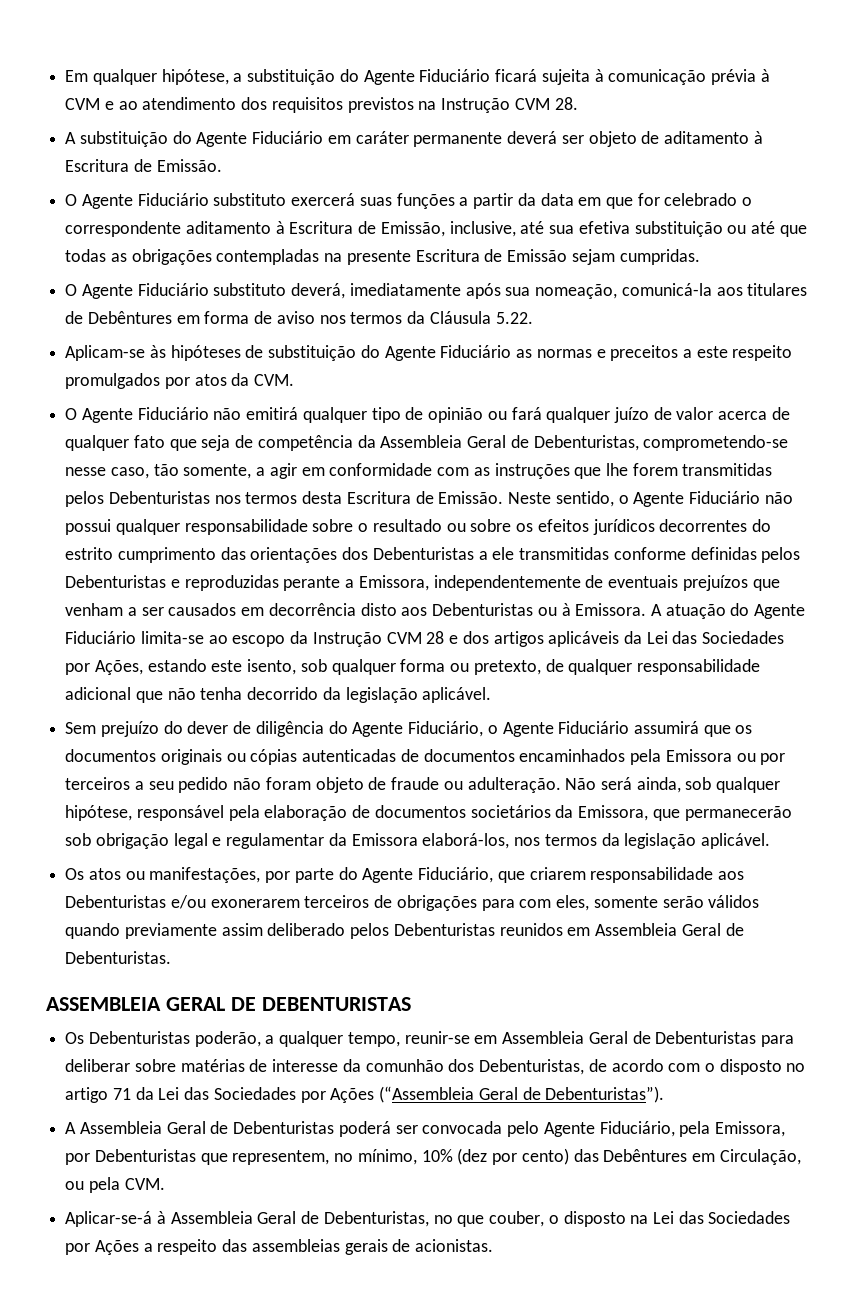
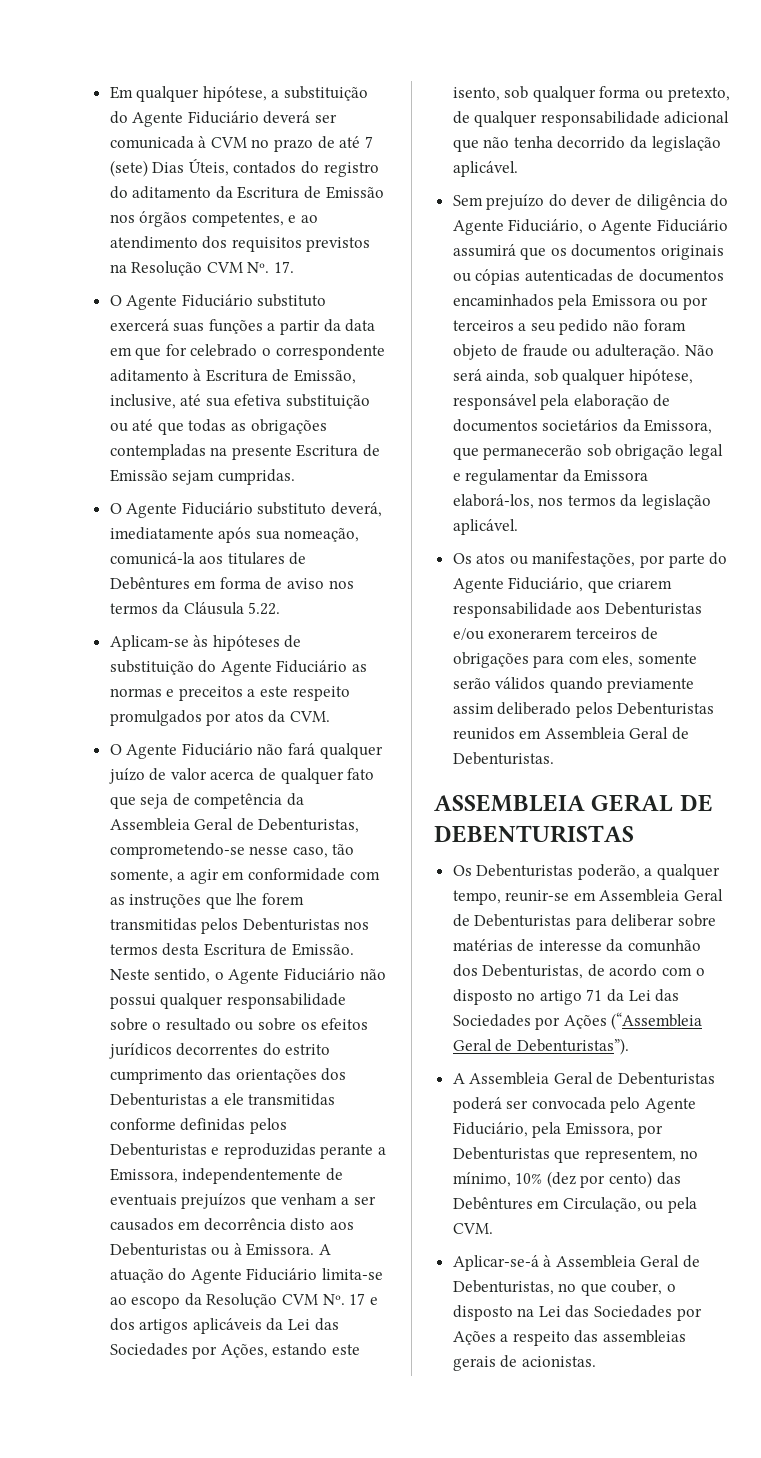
[495,69,770,85] [65,98,101,110] ficará sujeita à comunicação prévia à CVM -> [263,111,338,124] [109,136,373,152] [109,158,379,177] [109,186,384,199] [109,211,284,227] deverá ser comunicada à CVM no prazo de até 7 (sete) Dias Úteis, contados do registro do aditamento da Escritura de Emissão nos órgãos competentes,
[441,97,578,113] [65,131,763,147] [65,159,222,172] Instrução CVM 28. // A substituição do Agente Fiduciário em caráter permanente deverá ser objeto de aditamento à Escritura de Emissão. -> [131,261,295,276] Resolução CVM Nº. 17.
[246,407,507,423] emitirá qualquer tipo de opinião ou -> (284, 749) none
[312,631,445,647] Instrução CVM 28 -> [206,1293,366,1308] Resolução CVM Nº. 17

